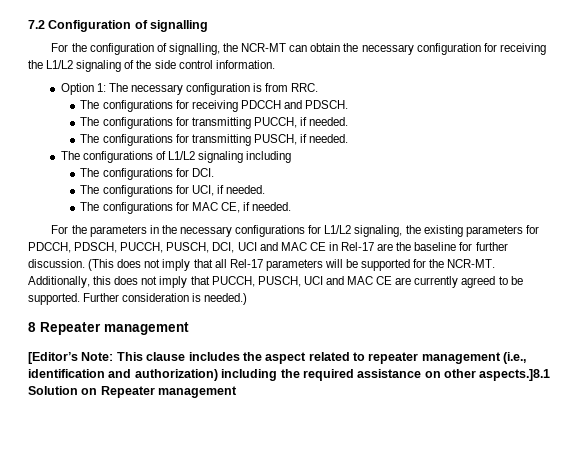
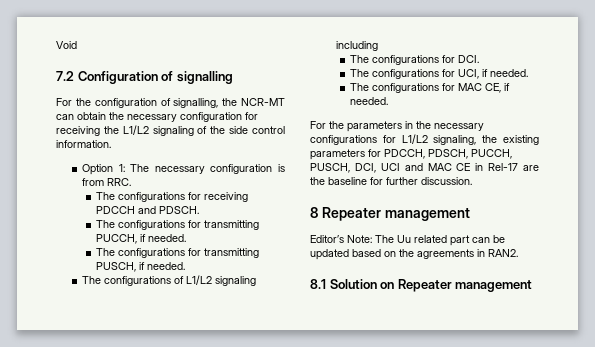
(28, 24) none -> [56,41,77,49] Void //
[88,259,496,271] [28,276,523,288] [28,293,248,305] [28,322,189,335] [28,352,527,364] [28,369,551,381] (This does not imply that all Rel-17 parameters will be supported for the NCR-MT. Additionally, this does not imply that PUCCH, PUSCH, UCI and MAC CE are currently agreed to be supported. Further consideration is needed.) // 8 Repeater management // [Editor’s Note: This clause includes the aspect related to repeater management (i.e., identification and authorization) including the required assistance on other aspects.]8.1 -> [310,207,470,221] [310,235,505,246] [310,249,518,260] [310,279,326,289] // 8 Repeater management // Editor’s Note: The Uu related part can be updated based on the agreements in RAN2. // 8.1

